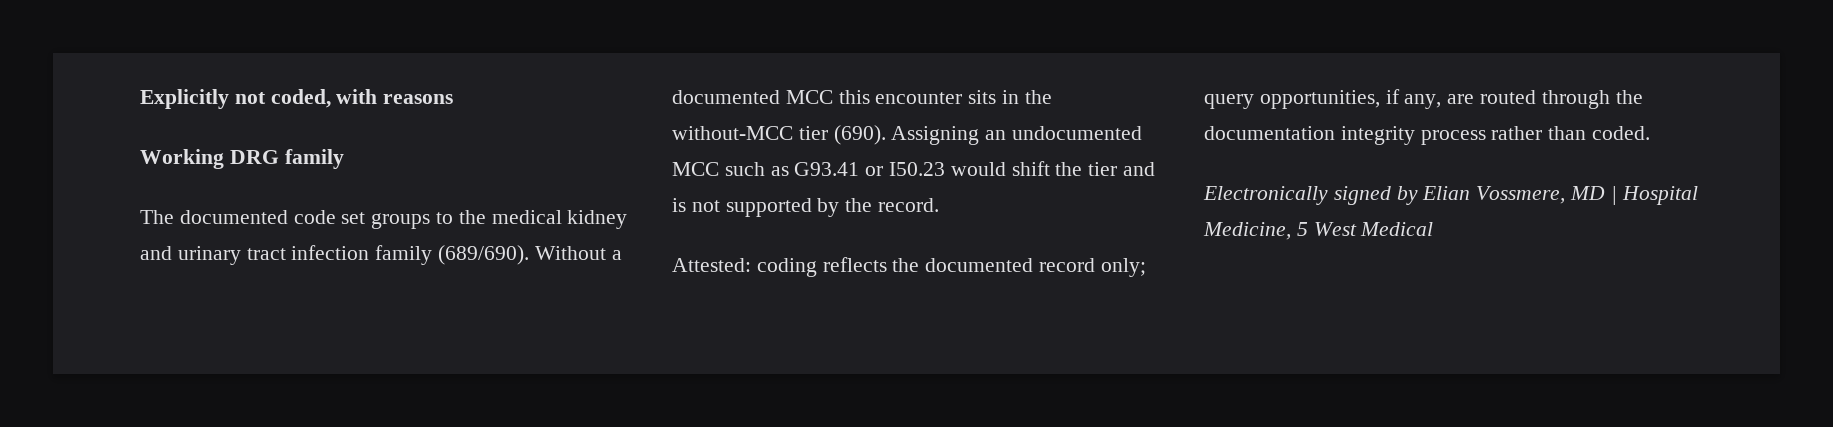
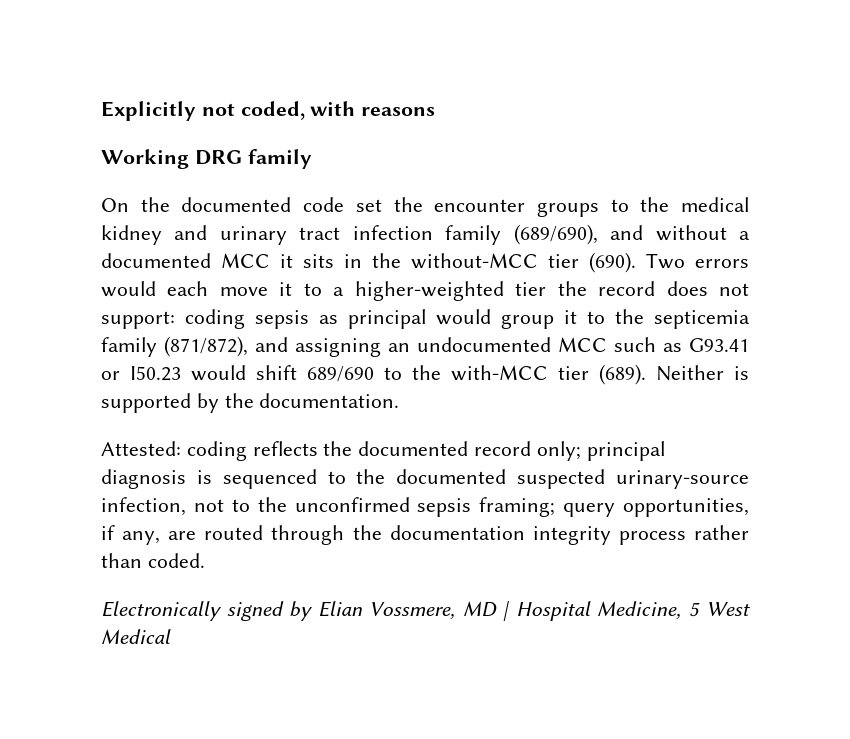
[140,210,174,224] The -> [101,197,170,212] On the
(366, 218) none -> [393,197,526,212] the encounter
[438,245,606,265] (689/690). Without -> [513,224,727,245] (689/690), and without
[838,90,963,104] this encounter -> [280,254,293,268] it
[891,126,980,145] Assigning -> [646,253,749,269] [101,281,749,301] [101,309,750,329] [101,336,381,357] Two errors would each move it to a higher-weighted tier the record does not support: coding sepsis as principal would group it to the septicemia family (871/872), and assigning
[1055,162,1156,176] [672,198,720,212] the tier and is not -> [307,364,749,385] 689/690 to the with-MCC tier (689). Neither is
[878,198,940,212] record. -> [259,393,400,408] documentation.
(1146, 267) none -> [586,441,665,461] [101,469,749,489] [101,497,556,517] principal diagnosis is sequenced to the documented suspected urinary-source infection, not to the unconfirmed sepsis framing;

